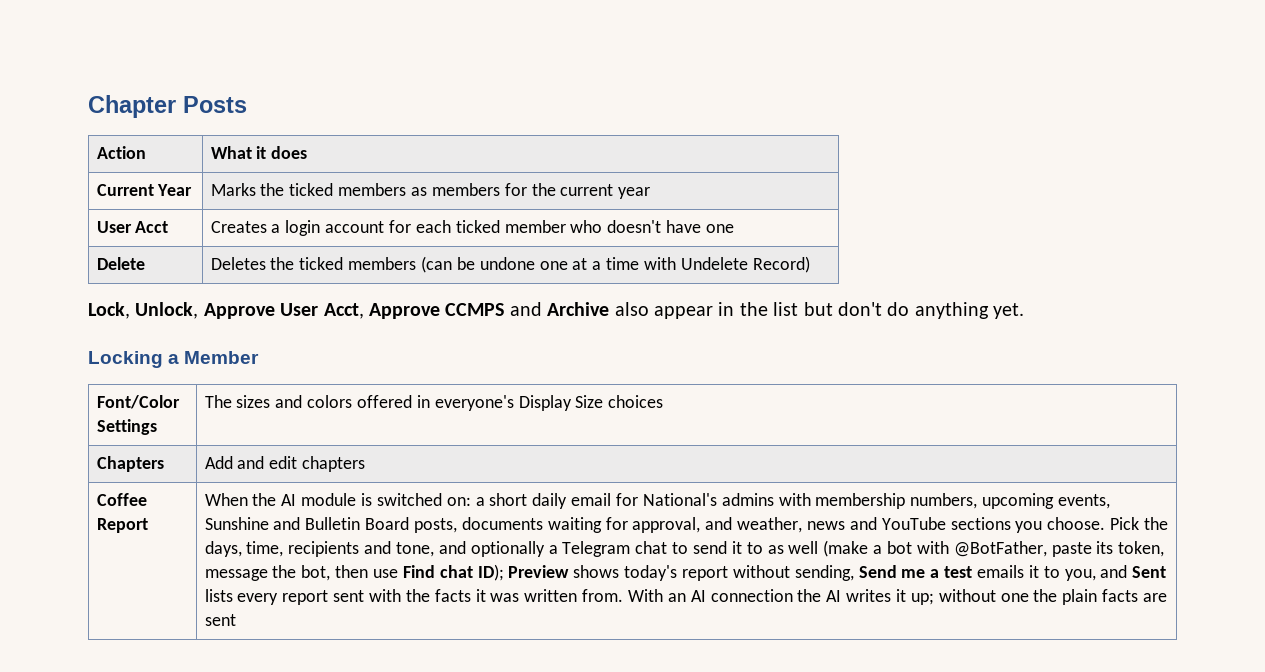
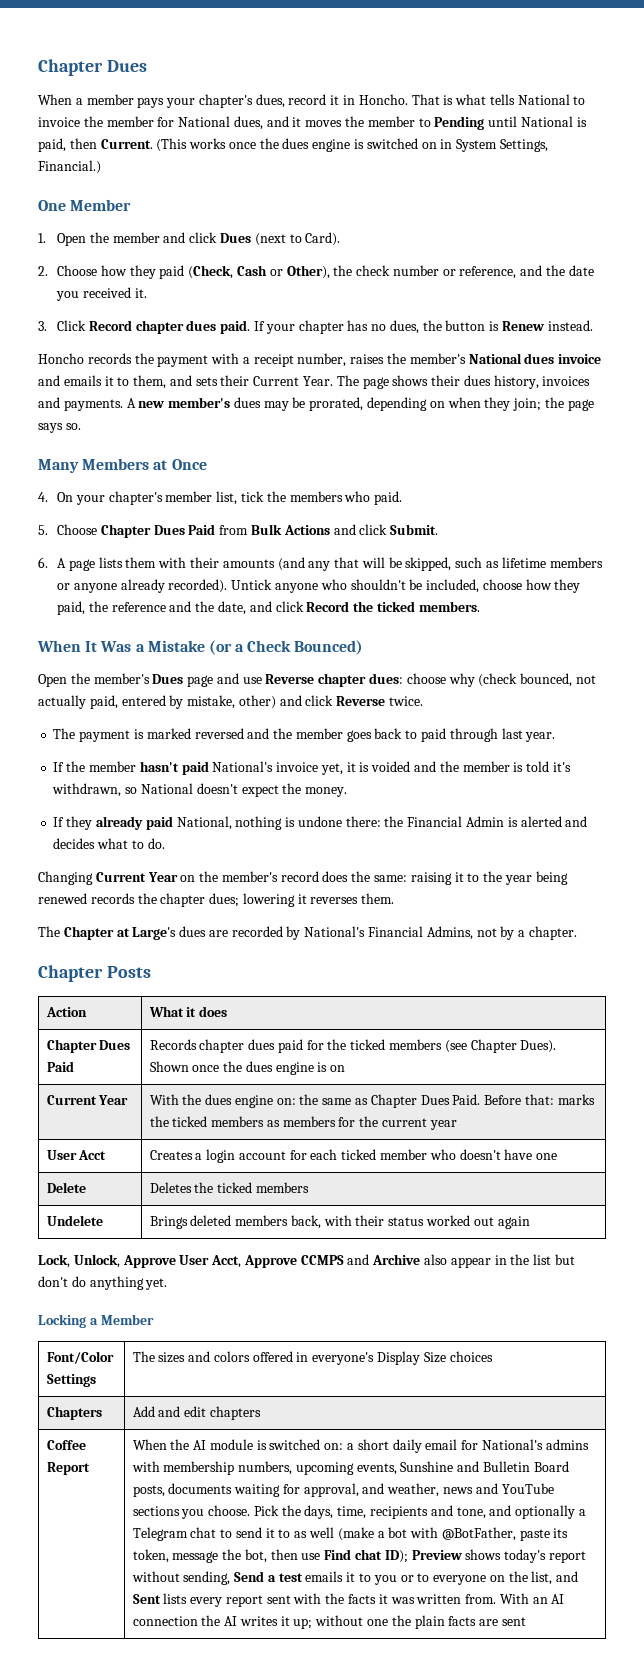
[88,95,176,118] Chapter -> [38,59,147,76] [38,94,586,108] [38,116,587,130] [38,138,548,152] [38,160,101,174] [38,199,132,211] [38,232,341,246] [38,265,594,279] [56,287,147,301] [38,320,593,334] [38,353,602,367] [38,375,591,389] [38,397,594,411] [38,423,81,433] [38,458,207,473] [38,491,403,505] [38,524,439,538] [38,557,603,571] [57,579,581,593] [57,601,480,615] [37,640,364,655] [38,673,596,687] [38,695,424,709] [53,728,556,742] [53,761,571,775] [52,783,348,797] [53,816,588,830] [53,838,165,849] [38,871,568,885] [38,893,395,907] [38,926,577,940] [38,965,103,982] Chapter Dues // When a member pays your chapter's dues, record it in Honcho. That is what tells National to invoice the member for National dues, and it moves the member to Pending until National is paid, then Current. (This works once the dues engine is switched on in System Settings, Financial.) // One Member // 1. Open the member and click Dues (next to Card). // 2. Choose how they paid (Check, Cash or Other), the check number or reference, and the date you received it. // 3. Click Record chapter dues paid. If your chapter has no dues, the button is Renew instead. // Honcho records the payment with a receipt number, raises the member's National dues invoice and emails it to them, and sets their Current Year. The page shows their dues history, invoices and payments. A new member's dues may be prorated, depending on when they join; the page says so. // Many Members at Once // 4. On your chapter's member list, tick the members who paid. // 5. Choose Chapter Dues Paid from Bulk Actions and click Submit. // 6. A page lists them with their amounts (and any that will be skipped, such as lifetime members or anyone already recorded). Untick anyone who shouldn't be included, choose how they paid, the reference and the date, and click Record the ticked members. // When It Was a Mistake (or a Check Bounced) // Open the member's Dues page and use Reverse chapter dues: choose why (check bounced, not actually paid, entered by mistake, other) and click Reverse twice. // The payment is marked reversed and the member goes back to paid through last year. // If the member hasn't paid National's invoice yet, it is voided and the member is told it's withdrawn, so National doesn't expect the money. // If they already paid National, nothing is undone there: the Financial Admin is alerted and decides what to do. // Changing Current Year on the member's record does the same: raising it to the year being renewed records the chapter dues; lowering it reverses them. // The Chapter at Large's dues are recorded by National's Financial Admins, not by a chapter. // Chapter
[96,184,193,196] [210,183,256,196] Current Year | Marks -> [46,1039,131,1053] [46,1061,74,1072] [149,1039,557,1053] [149,1061,346,1075] [46,1095,129,1105] [149,1094,595,1108] Chapter Dues Paid | Records chapter dues paid for the ticked members (see Chapter Dues). Shown once the dues engine is on // Current Year | With the dues engine on: the same as Chapter Dues Paid. Before that: marks
[420,256,810,273] (can be undone one at a time with Undelete Record) -> [46,1215,103,1226] [149,1215,530,1229] // Undelete | Brings deleted members back, with their status worked out again
[901,569,926,578] me -> (265, 1576) none
[1064,569,1096,581] you, -> [373,1571,553,1585] you or to everyone on the list,

